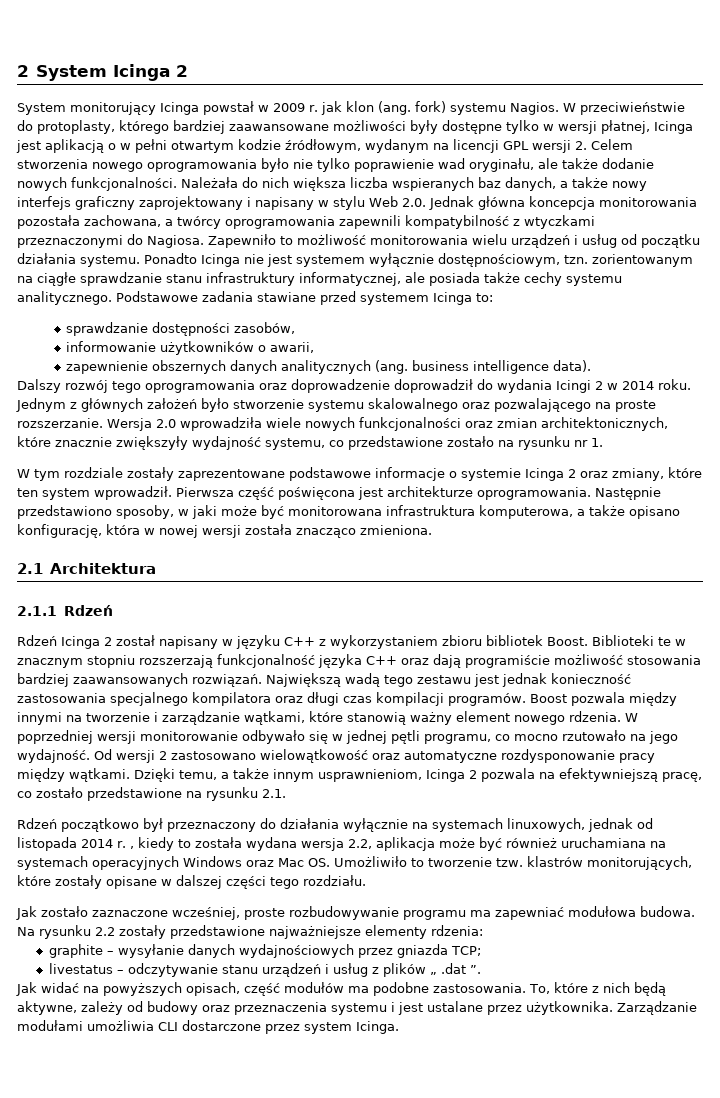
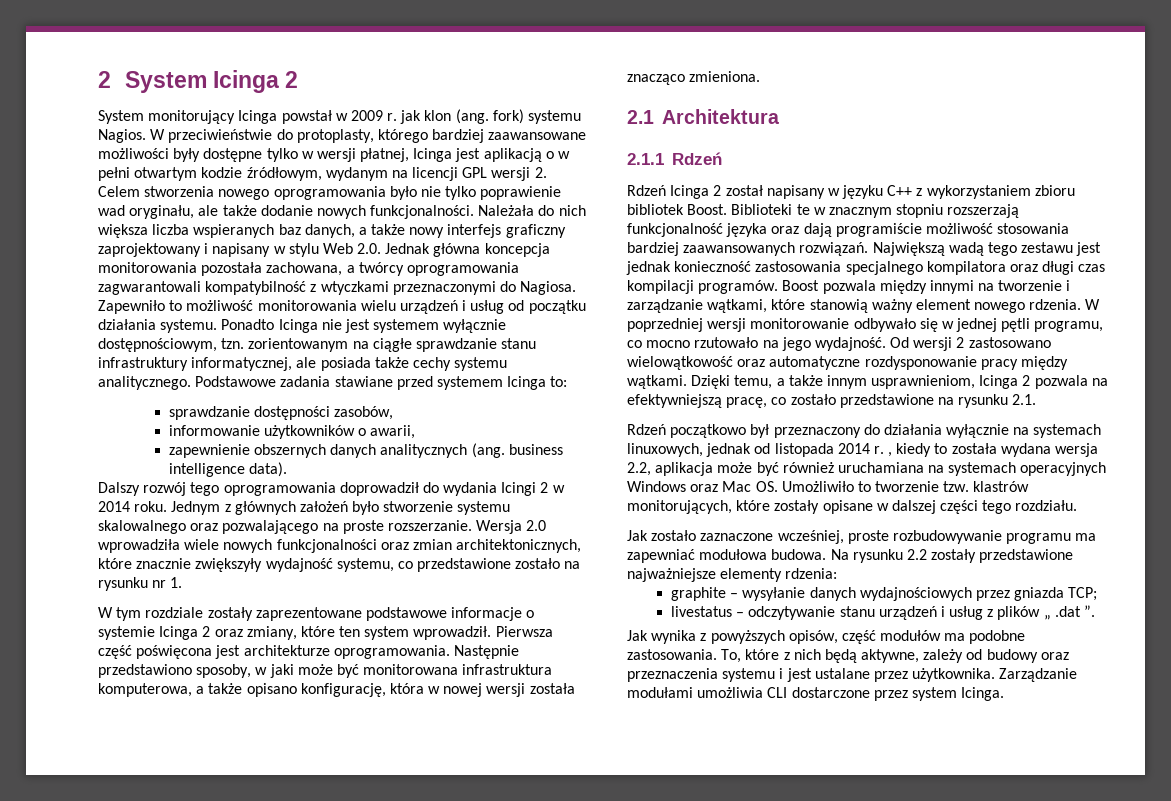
[339,215,401,229] zapewnili -> [98,281,201,295] zagwarantowali
[259,379,390,393] oraz doprowadzenie -> (336, 489) none
[366,656,397,665] C++ -> (768, 230) none
[41,982,240,996] widać na powyższych opisach, -> [651,630,838,644] wynika z powyższych opisów,

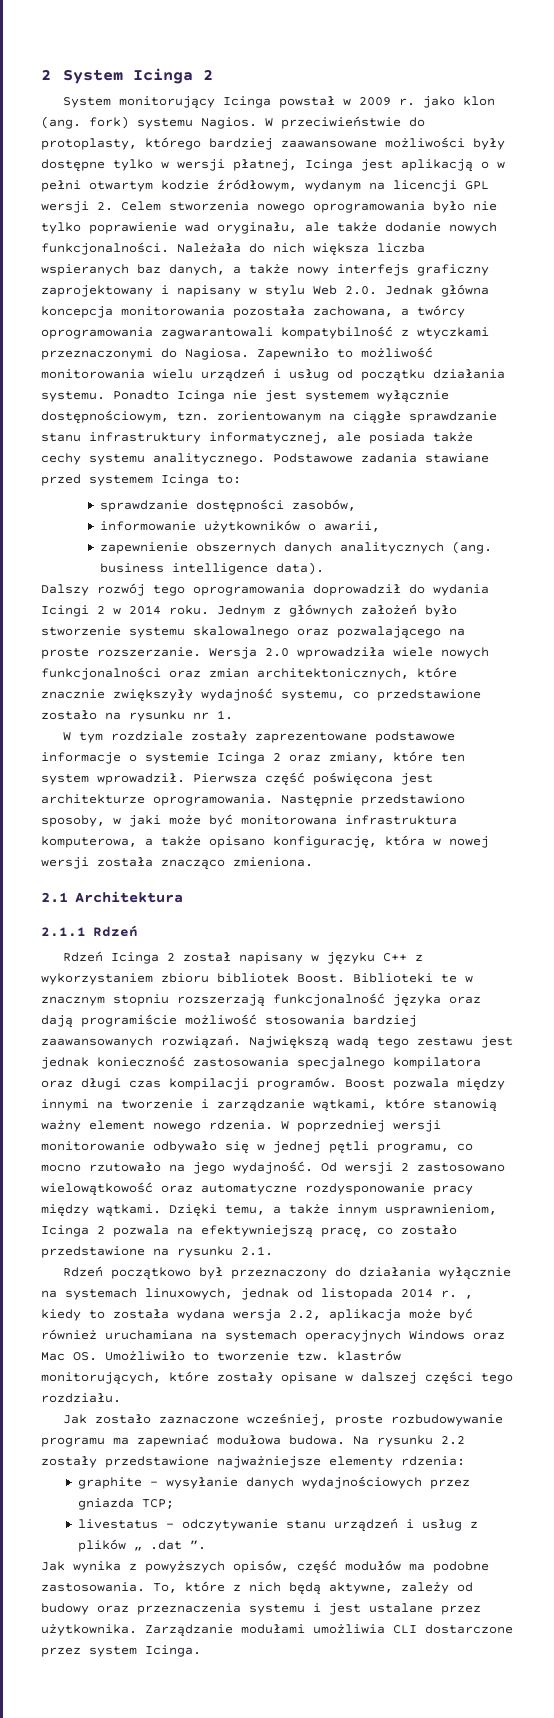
[400,110,422,124] jak -> [422,96,455,108] jako

